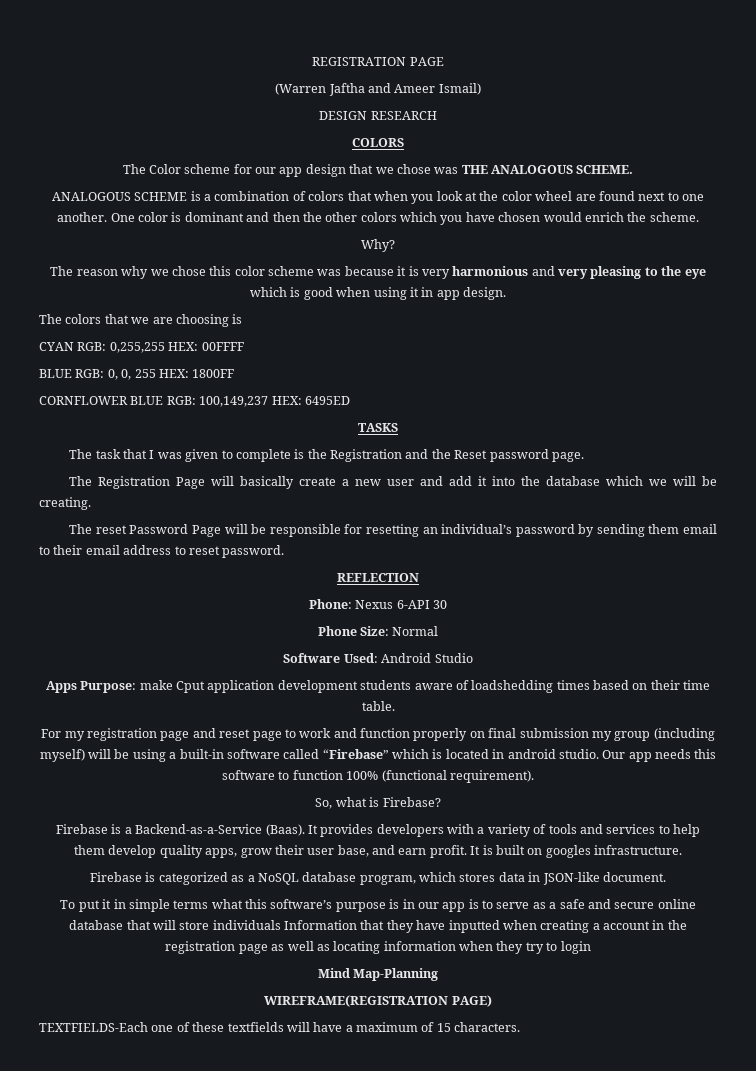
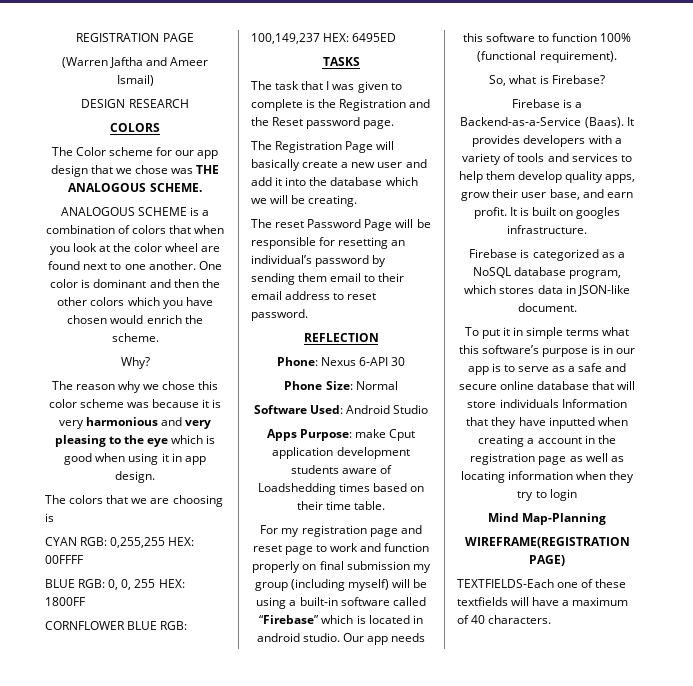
[471,680,554,693] loadshedding -> [257,483,336,495] Loadshedding
[436,1023,451,1032] 15 -> [471,615,486,624] 40

